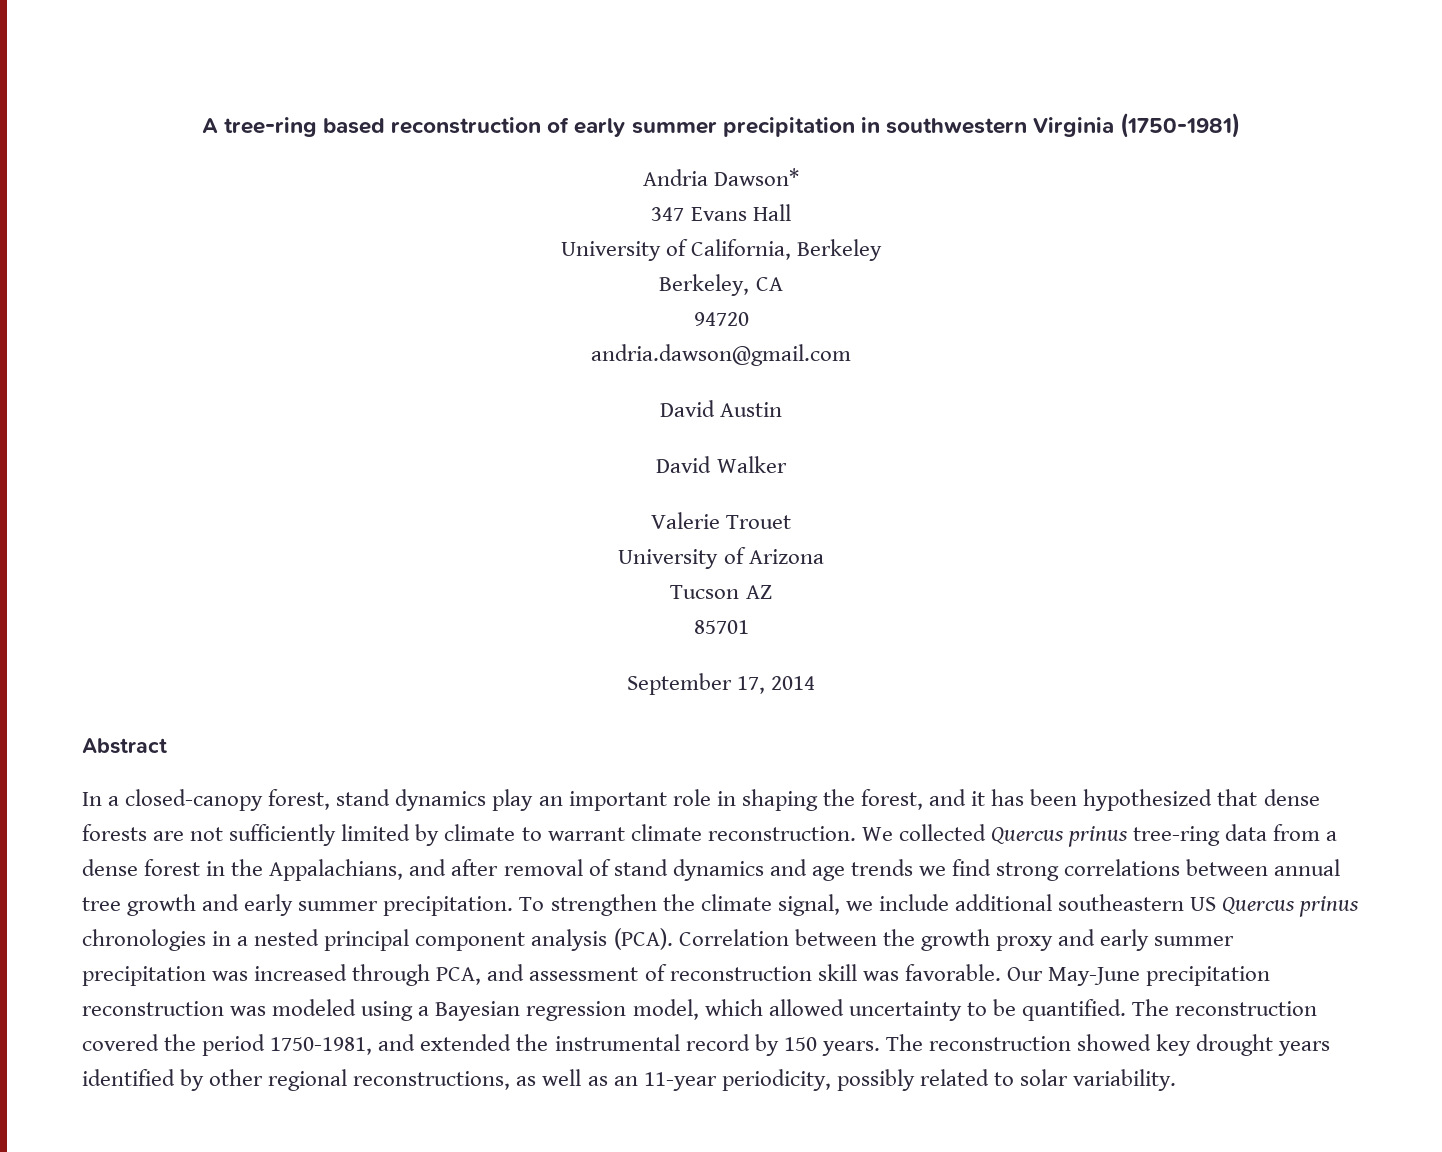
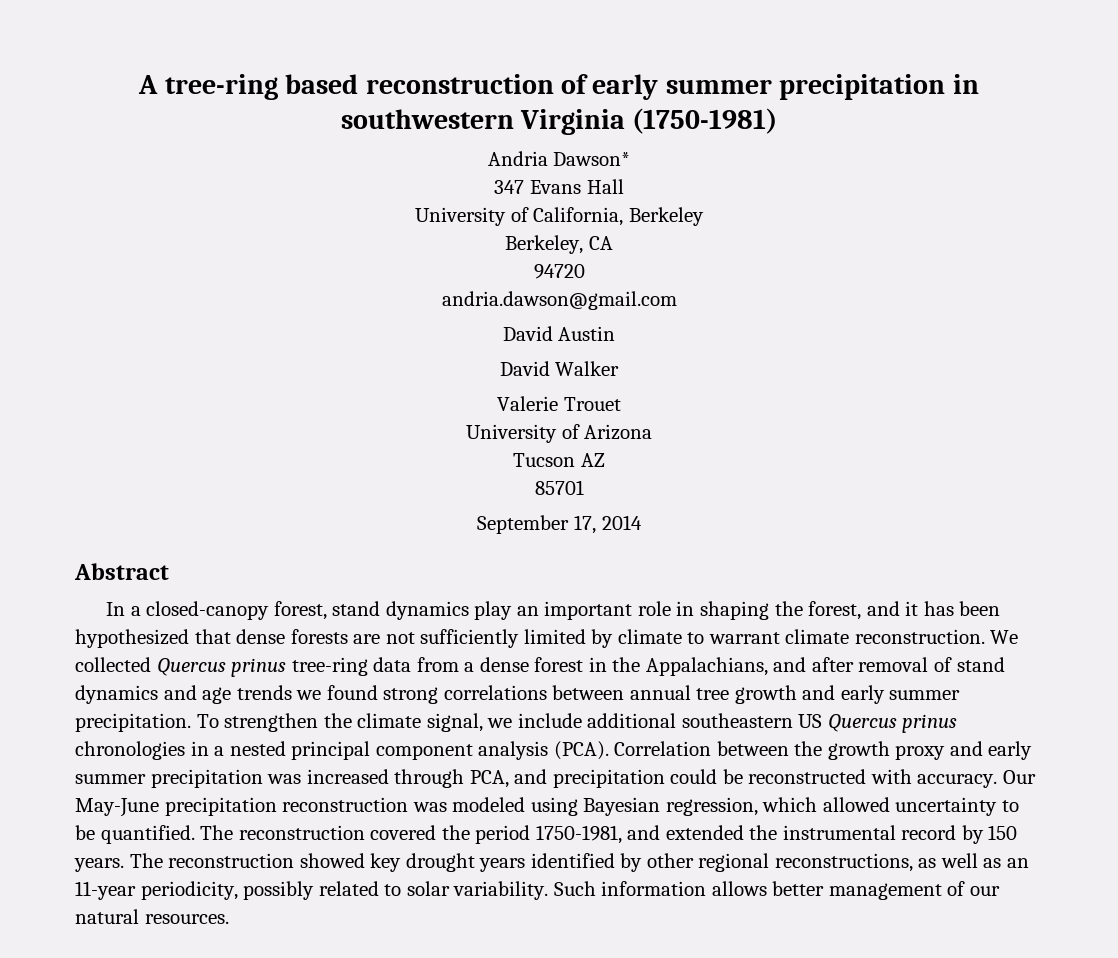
[952,859,992,876] find -> [326,685,378,700] found
[529,964,1001,981] assessment of reconstruction skill was favorable. -> [552,769,998,788] precipitation could be reconstructed with accuracy.
[418,999,699,1021] a Bayesian regression model, -> [583,797,758,816] Bayesian regression,
(1177, 1080) none -> [553,881,1000,900] [75,909,229,924] Such information allows better management of our natural resources.

